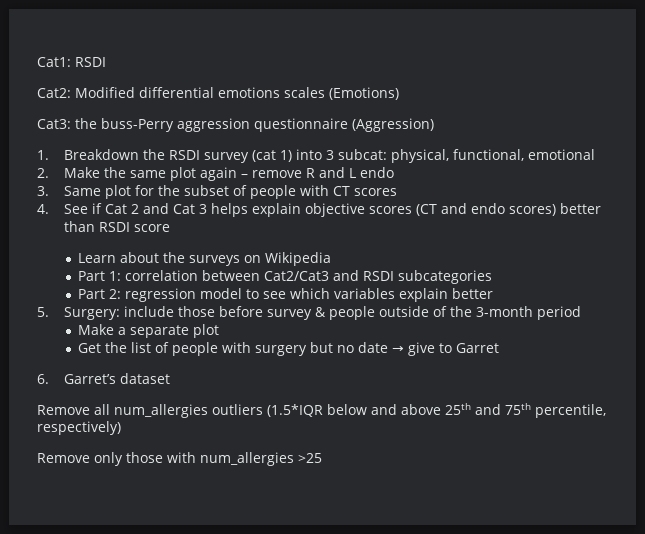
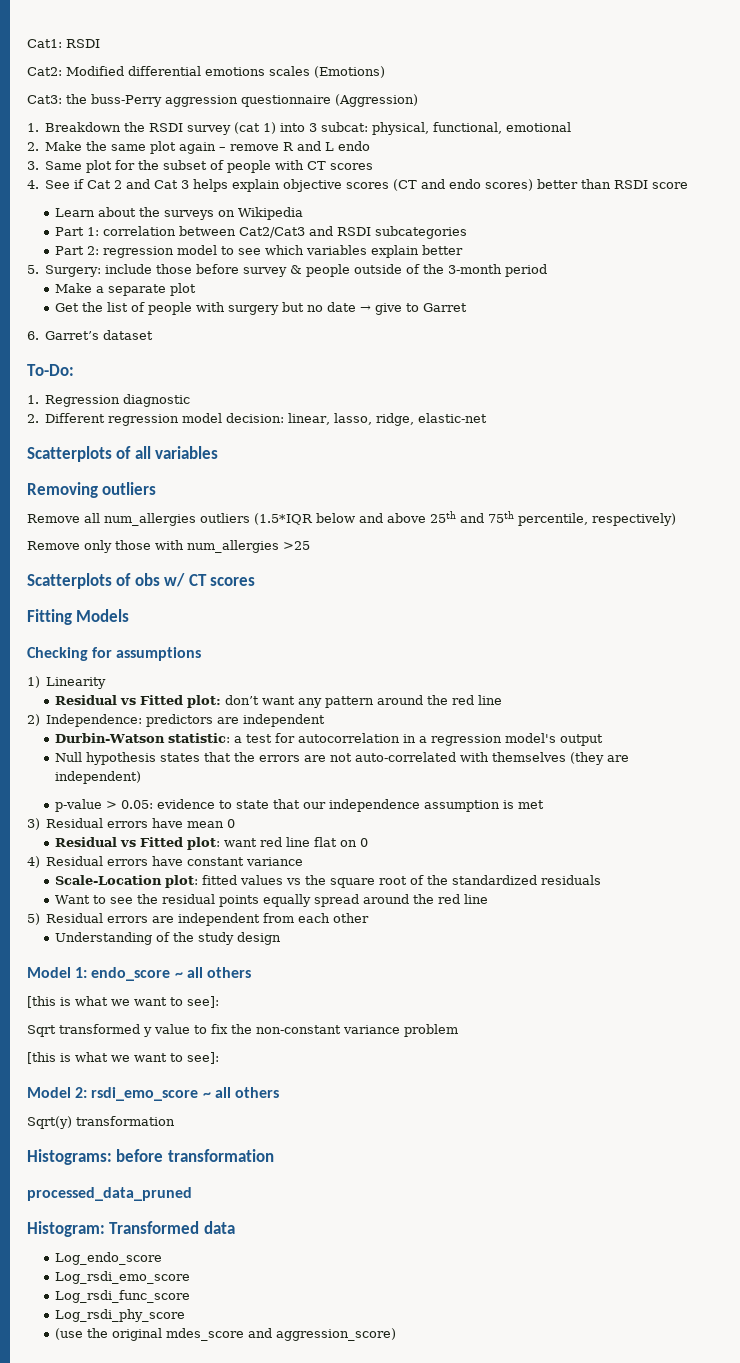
(170, 378) none -> [27,364,74,376] [27,394,191,407] [27,413,488,426] [27,446,219,462] [27,482,157,498] // To-Do: // 1. Regression diagnostic // 2. Different regression model decision: linear, lasso, ridge, elastic-net // Scatterplots of all variables // Removing outliers
(322, 458) none -> [27,573,256,589] [27,609,130,625] [27,647,202,661] [27,676,107,689] [55,695,503,708] [27,714,326,727] [55,733,604,746] [55,752,630,765] [55,771,142,784] [55,799,545,812] [27,818,236,830] [55,837,369,850] [27,856,304,868] [55,875,602,888] [55,894,489,907] [27,913,370,926] [55,932,282,945] [27,967,251,981] [27,996,219,1008] [27,1024,458,1037] [27,1052,219,1064] [27,1087,279,1101] [27,1116,175,1129] [27,1149,274,1165] [27,1187,192,1201] [27,1221,235,1237] [55,1252,163,1265] [55,1271,191,1284] [55,1290,191,1303] [55,1309,186,1322] [55,1328,397,1341] // Scatterplots of obs w/ CT scores // Fitting Models // Checking for assumptions // 1) Linearity // Residual vs Fitted plot: don’t want any pattern around the red line // 2) Independence: predictors are independent // Durbin-Watson statistic: a test for autocorrelation in a regression model's output // Null hypothesis states that the errors are not auto-correlated with themselves (they are independent) // p-value > 0.05: evidence to state that our independence assumption is met // 3) Residual errors have mean 0 // Residual vs Fitted plot: want red line flat on 0 // 4) Residual errors have constant variance // Scale-Location plot: fitted values vs the square root of the standardized residuals // Want to see the residual points equally spread around the red line // 5) Residual errors are independent from each other // Understanding of the study design // Model 1: endo_score ~ all others // [this is what we want to see]: // Sqrt transformed y value to fix the non-constant variance problem // [this is what we want to see]: // Model 2: rsdi_emo_score ~ all others // Sqrt(y) transformation // Histograms: before transformation // processed_data_pruned // Histogram: Transformed data // Log_endo_score // Log_rsdi_emo_score // Log_rsdi_func_score // Log_rsdi_phy_score // (use the original mdes_score and aggression_score)

